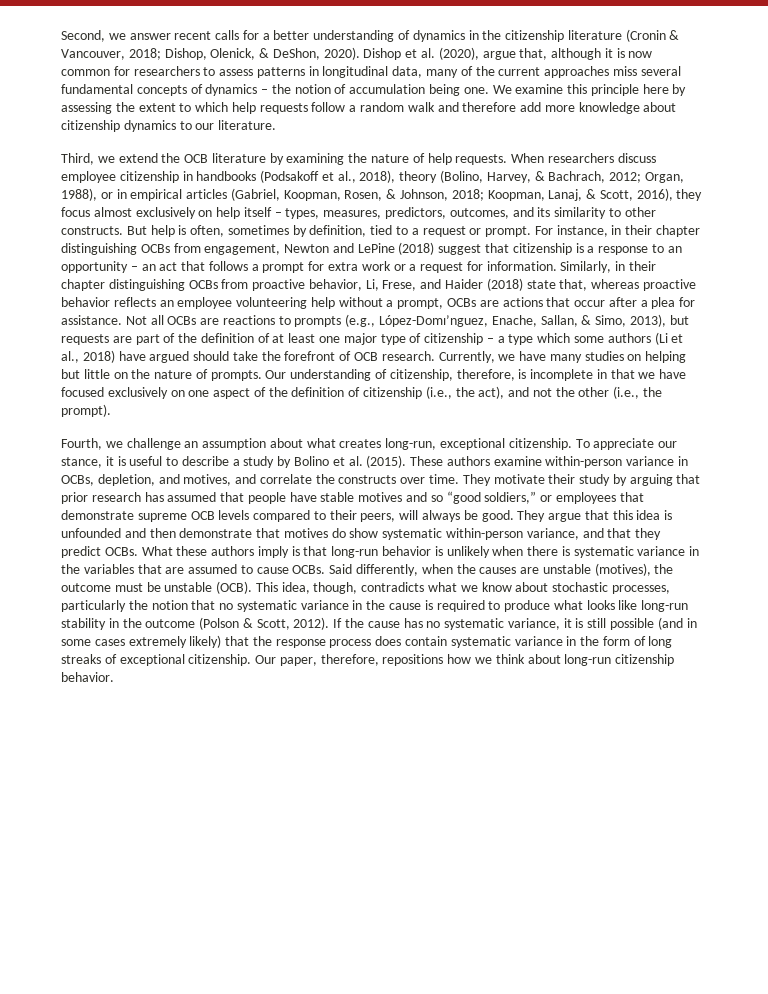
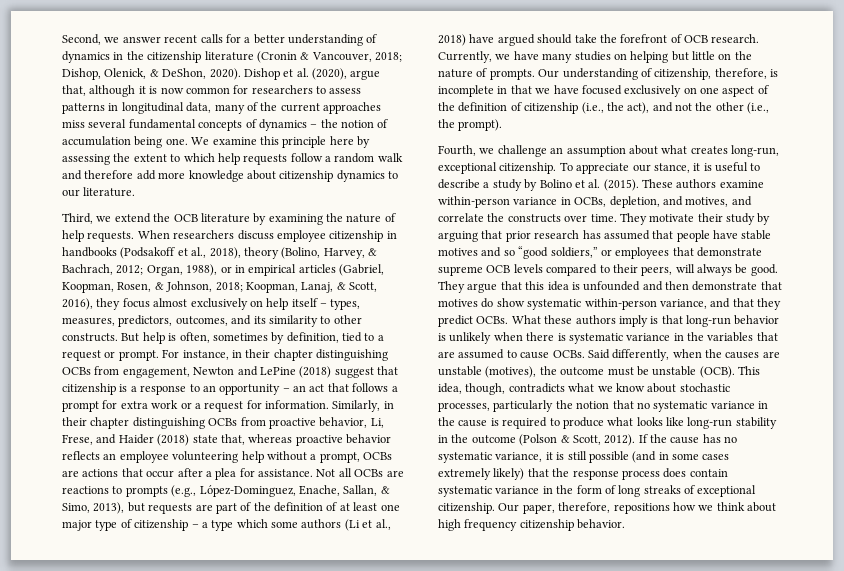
[379,315,489,327] López-Domı’nguez, -> [199,485,296,497] López-Dominguez,
[564,654,612,666] long-run -> [438,519,518,531] high frequency

